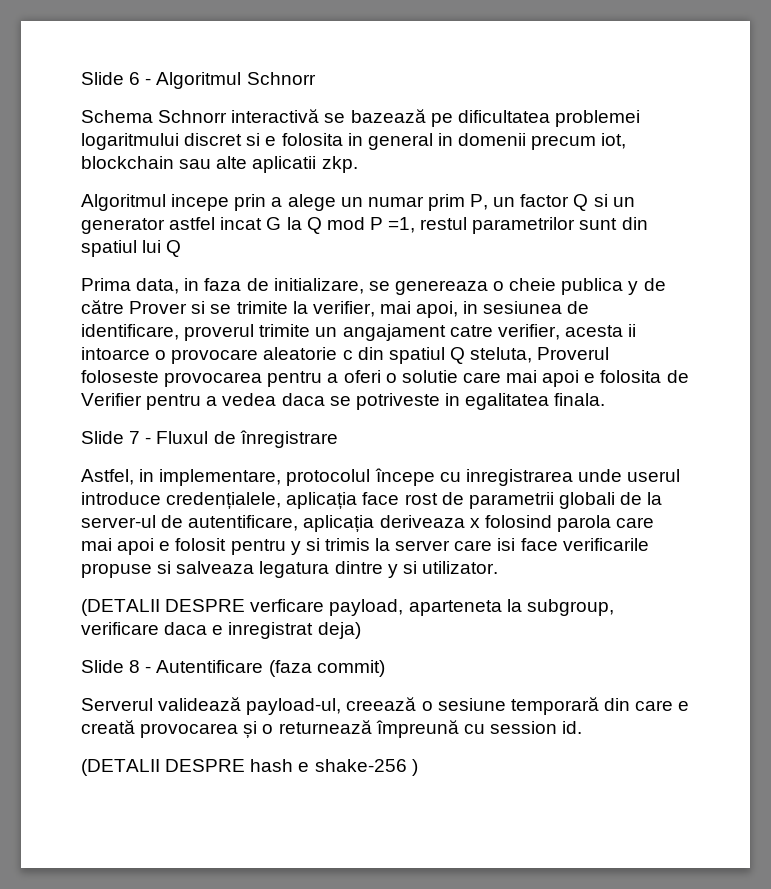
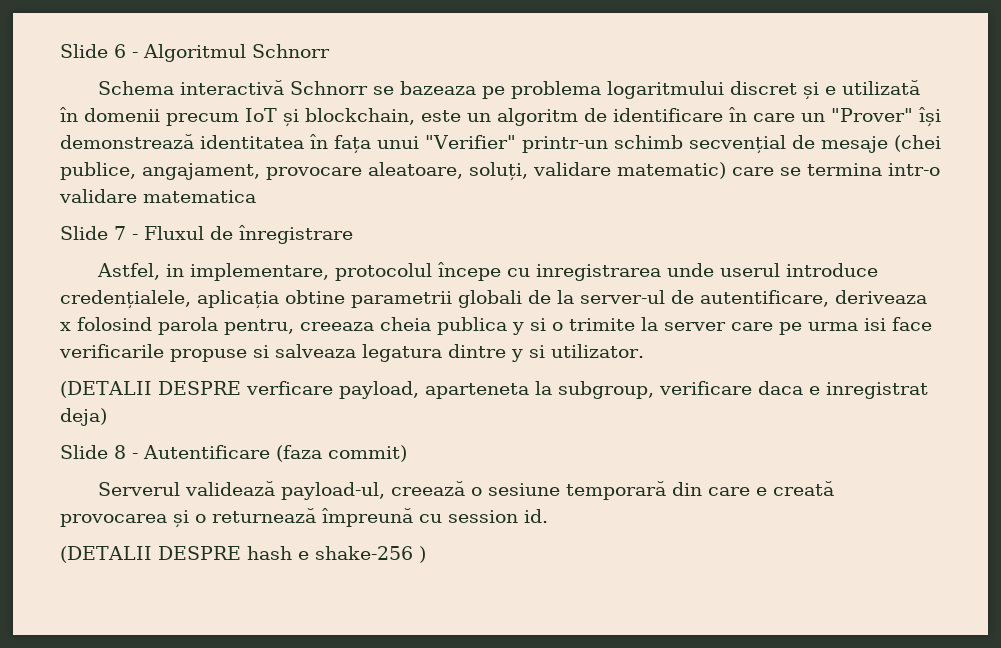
[158,109,640,127] [81,133,627,150] [81,156,358,173] [81,194,635,211] [81,217,648,234] [81,240,182,257] [81,278,666,295] [81,300,590,318] [81,324,637,341] [81,347,610,364] [81,370,689,387] [81,393,606,410] Schnorr interactivă se bazează pe dificultatea problemei logaritmului discret si e folosita in general in domenii precum iot, blockchain sau alte aplicatii zkp. // Algoritmul incepe prin a alege un numar prim P, un factor Q si un generator astfel incat G la Q mod P =1, restul parametrilor sunt din spatiul lui Q // Prima data, in faza de initializare, se genereaza o cheie publica y de către Prover si se trimite la verifier, mai apoi, in sesiunea de identificare, proverul trimite un angajament catre verifier, acesta ii intoarce o provocare aleatorie c din spatiul Q steluta, Proverul foloseste provocarea pentru a oferi o solutie care mai apoi e folosita de Verifier pentru a vedea daca se potriveste in egalitatea finala. -> [180,80,921,100] [60,107,941,127] [60,134,941,154] [60,162,940,181] [59,189,256,203] interactivă Schnorr se bazeaza pe problema logaritmului discret și e utilizată în domenii precum IoT și blockchain, este un algoritm de identificare în care un "Prover" își demonstrează identitatea în fața unui "Verifier" printr-un schimb secvențial de mesaje (chei publice, angajament, provocare aleatoare, soluți, validare matematic) care se termina intr-o validare matematica
[362,492,464,505] face rost de -> [285,290,345,304] obtine
[303,515,375,532] aplicația -> (829, 298) none
[616,517,655,528] [81,538,370,555] care mai apoi e folosit pentru y si trimis -> [224,317,635,335] pentru, creeaza cheia publica y si o trimite
(493, 545) none -> [779,322,858,335] pe urma

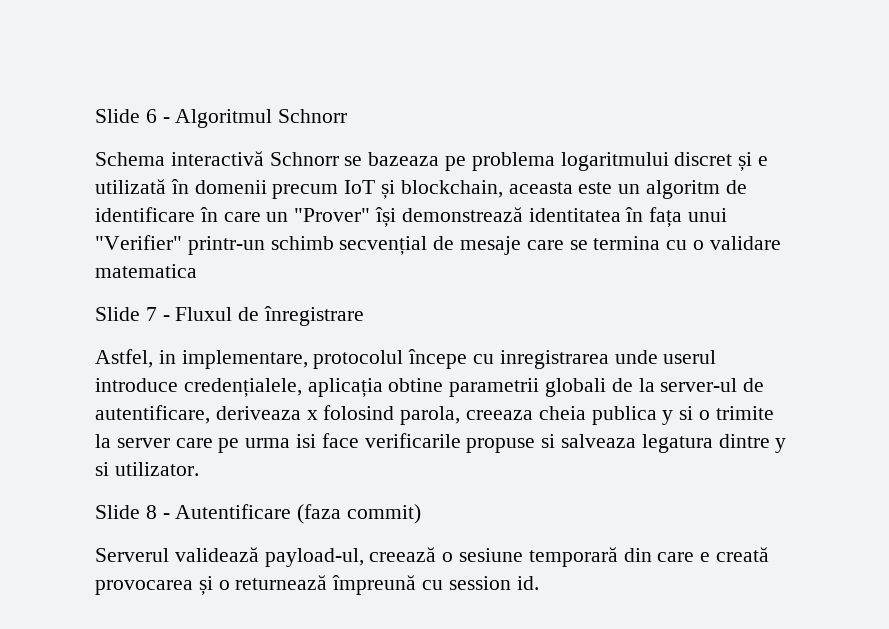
(415, 116) none -> [508,182,573,194] aceasta
[893,135,941,152] [60,162,726,181] (chei publice, angajament, provocare aleatoare, soluți, validare matematic) -> (522, 245) none
[888,163,940,176] intr-o -> [666,240,705,250] cu o
[158,317,294,335] parola pentru, -> [400,406,461,425] parola,
[60,381,928,399] [60,408,107,426] // (DETALII DESPRE verficare payload, aparteneta la subgroup, verificare daca e inregistrat deja) -> (199, 469) none
[60,546,426,563] // (DETALII DESPRE hash e shake-256 ) -> (539, 583) none

